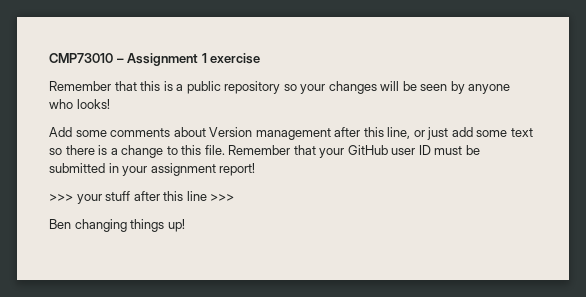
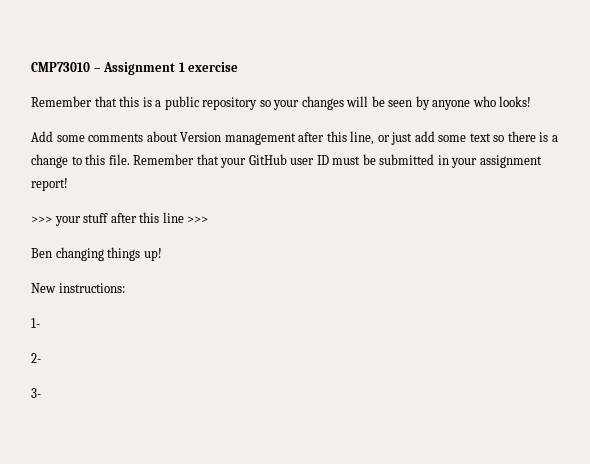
(185, 225) none -> [31,283,125,293] [31,318,40,328] [31,353,41,363] [31,388,41,398] // New instructions: // 1- // 2- // 3-

